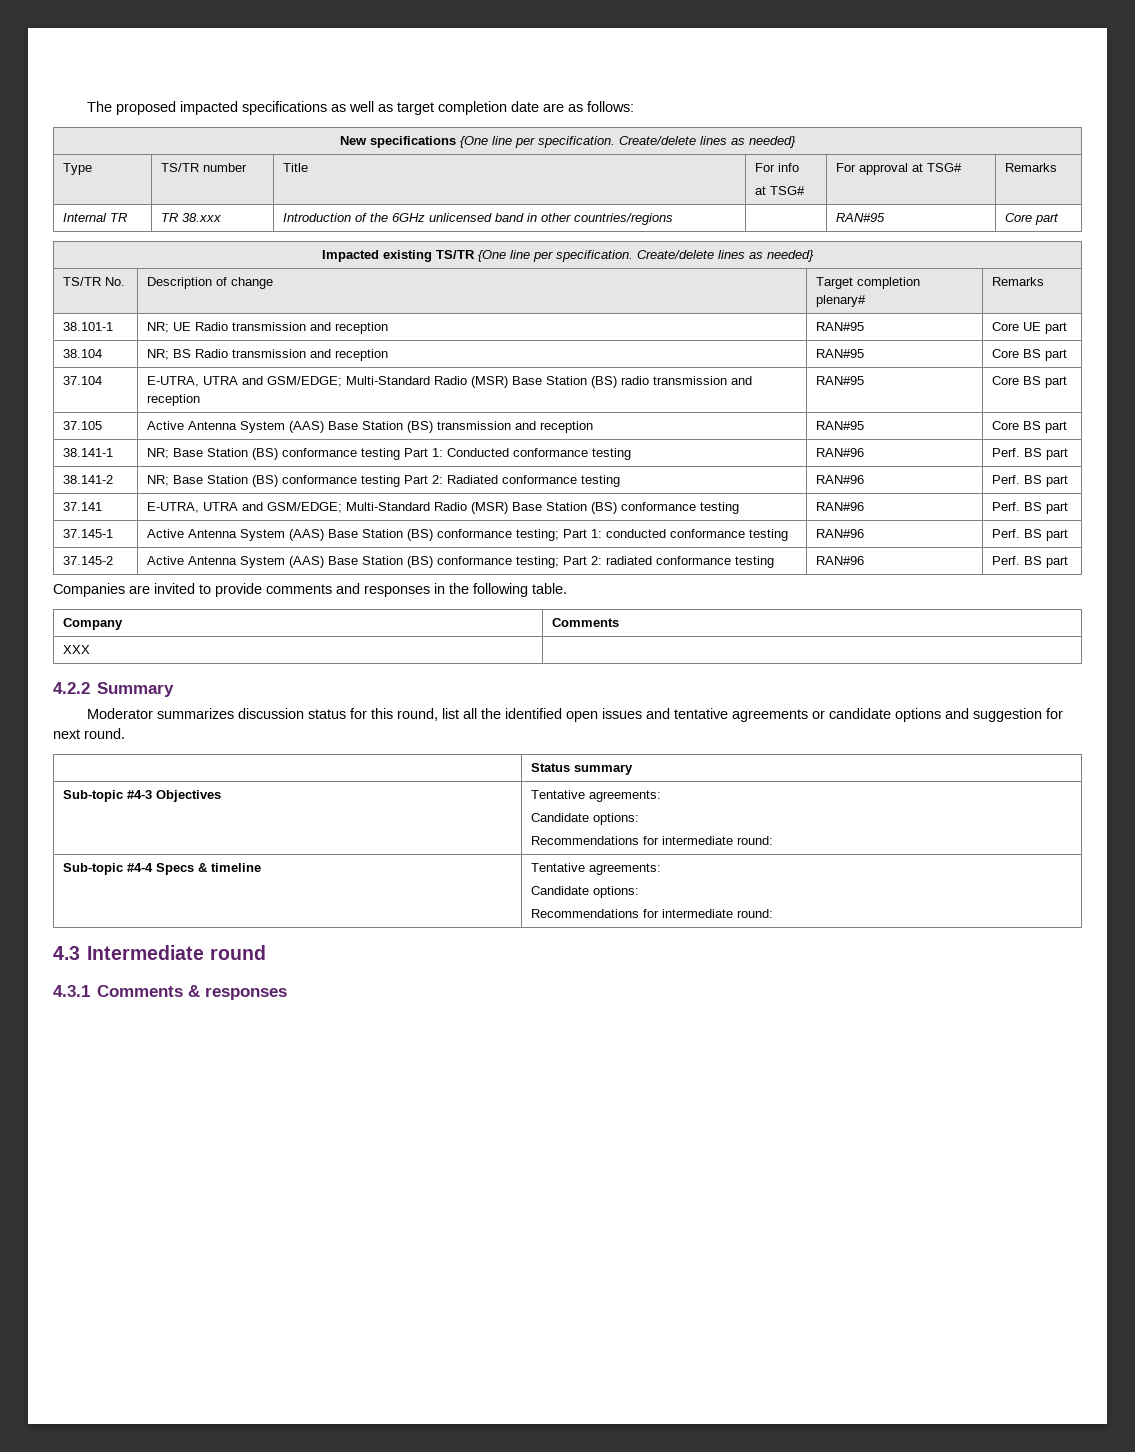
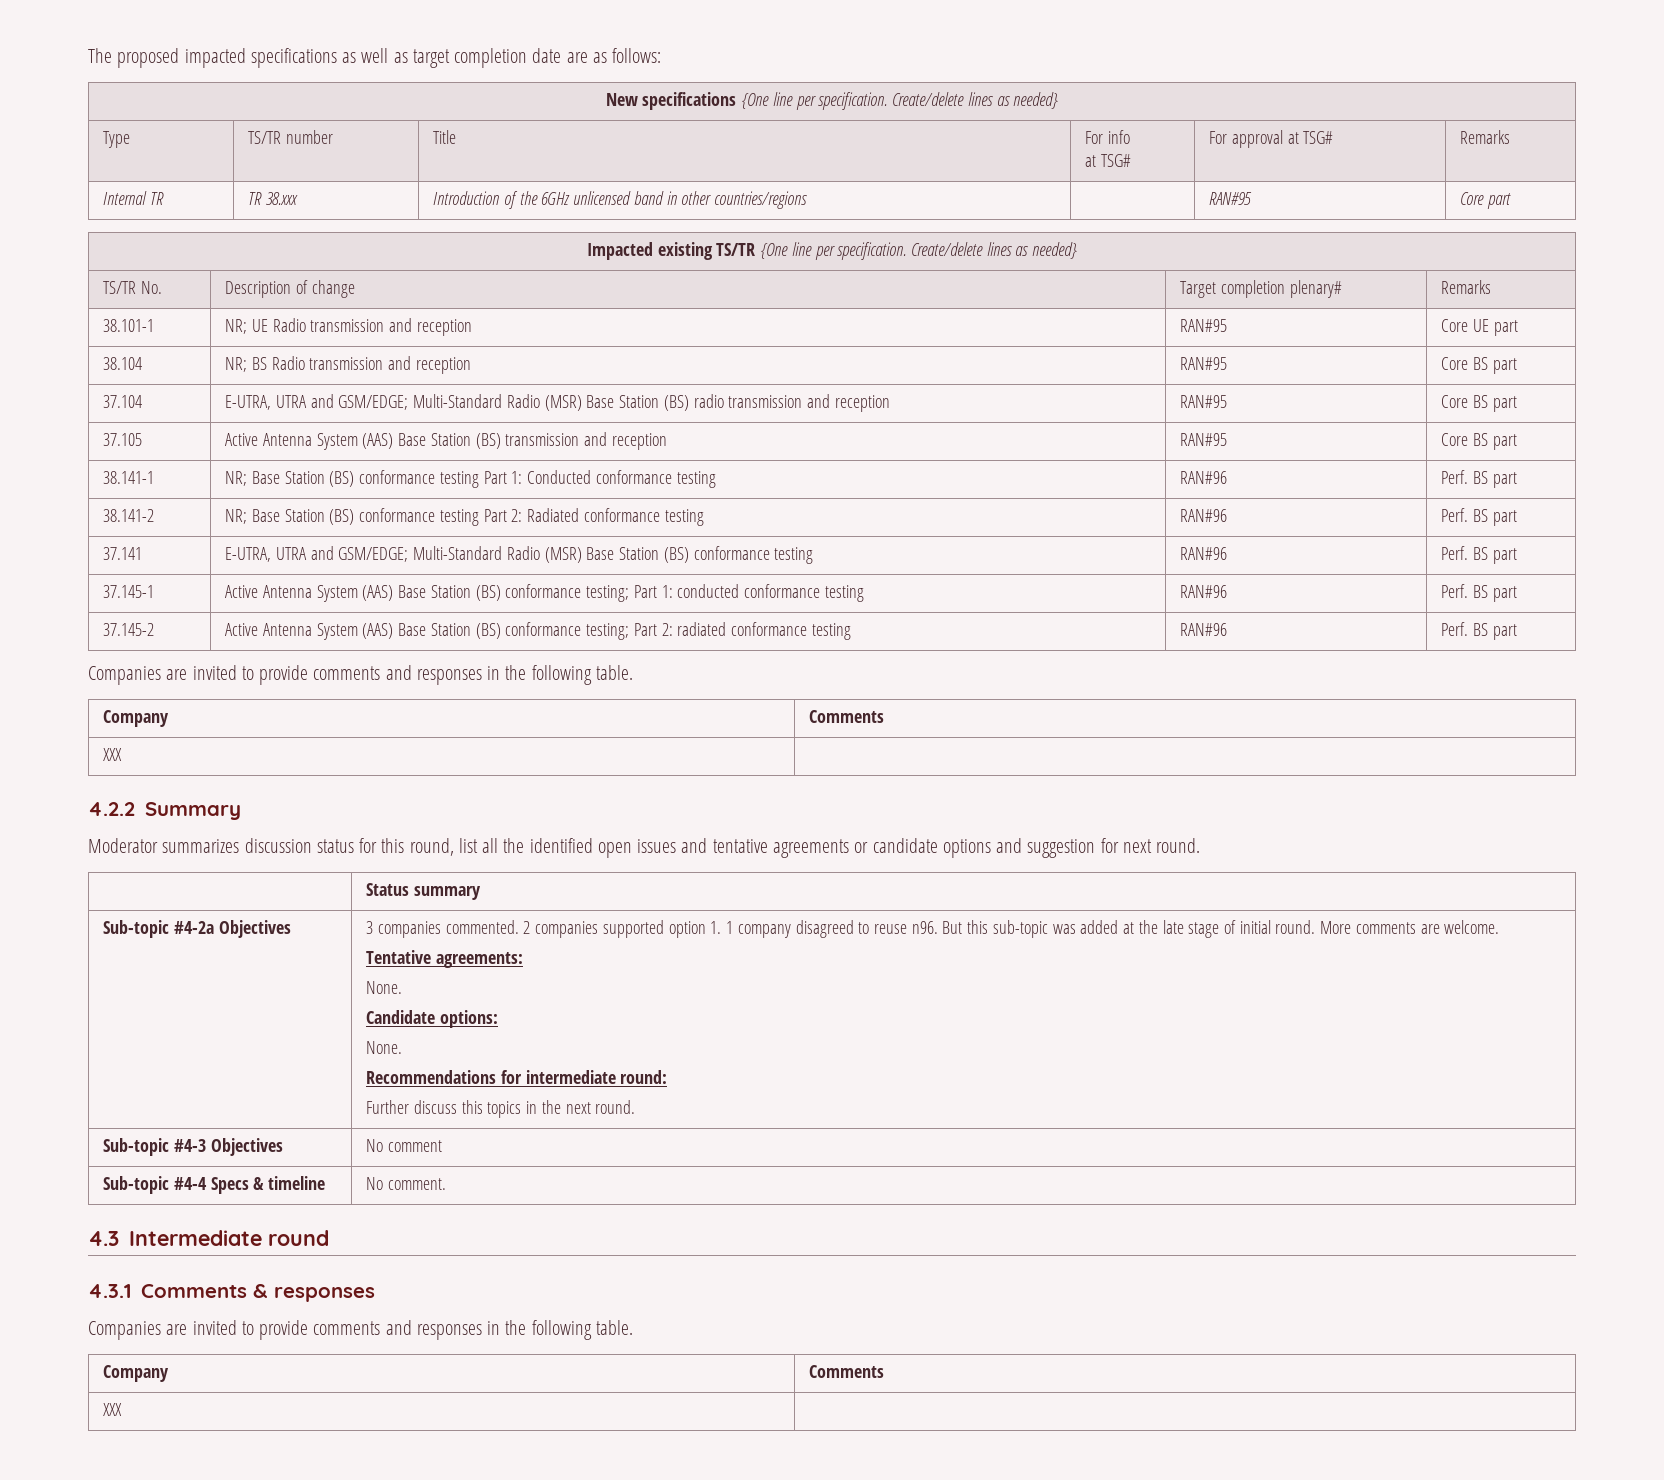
[127,790,222,802] [531,790,662,802] [531,813,640,825] [531,836,774,845] #4-3 Objectives | Tentative agreements: // Candidate options: // Recommendations for intermediate round: -> [173,920,291,938] [366,920,1500,938] [366,950,523,968] [366,981,403,994] [366,1010,498,1028] [366,1041,403,1054] [366,1070,668,1084] [366,1100,636,1118] [103,1138,283,1156] [366,1139,442,1152] #4-2a Objectives | 3 companies commented. 2 companies supported option 1. 1 company disagreed to reuse n96. But this sub-topic was added at the late stage of initial round. More comments are welcome. // Tentative agreements: // None. // Candidate options: // None. // Recommendations for intermediate round: // Further discuss this topics in the next round. // Sub-topic #4-3 Objectives | No comment
[531,863,662,875] [531,886,640,898] [531,909,774,918] Tentative agreements: // Candidate options: // Recommendations for intermediate round: -> [366,1177,446,1190] No comment.
(288, 993) none -> [88,1320,633,1340] [103,1365,170,1382] [809,1365,885,1378] [103,1403,123,1416] // Companies are invited to provide comments and responses in the following table. // Company | Comments // XXX |

